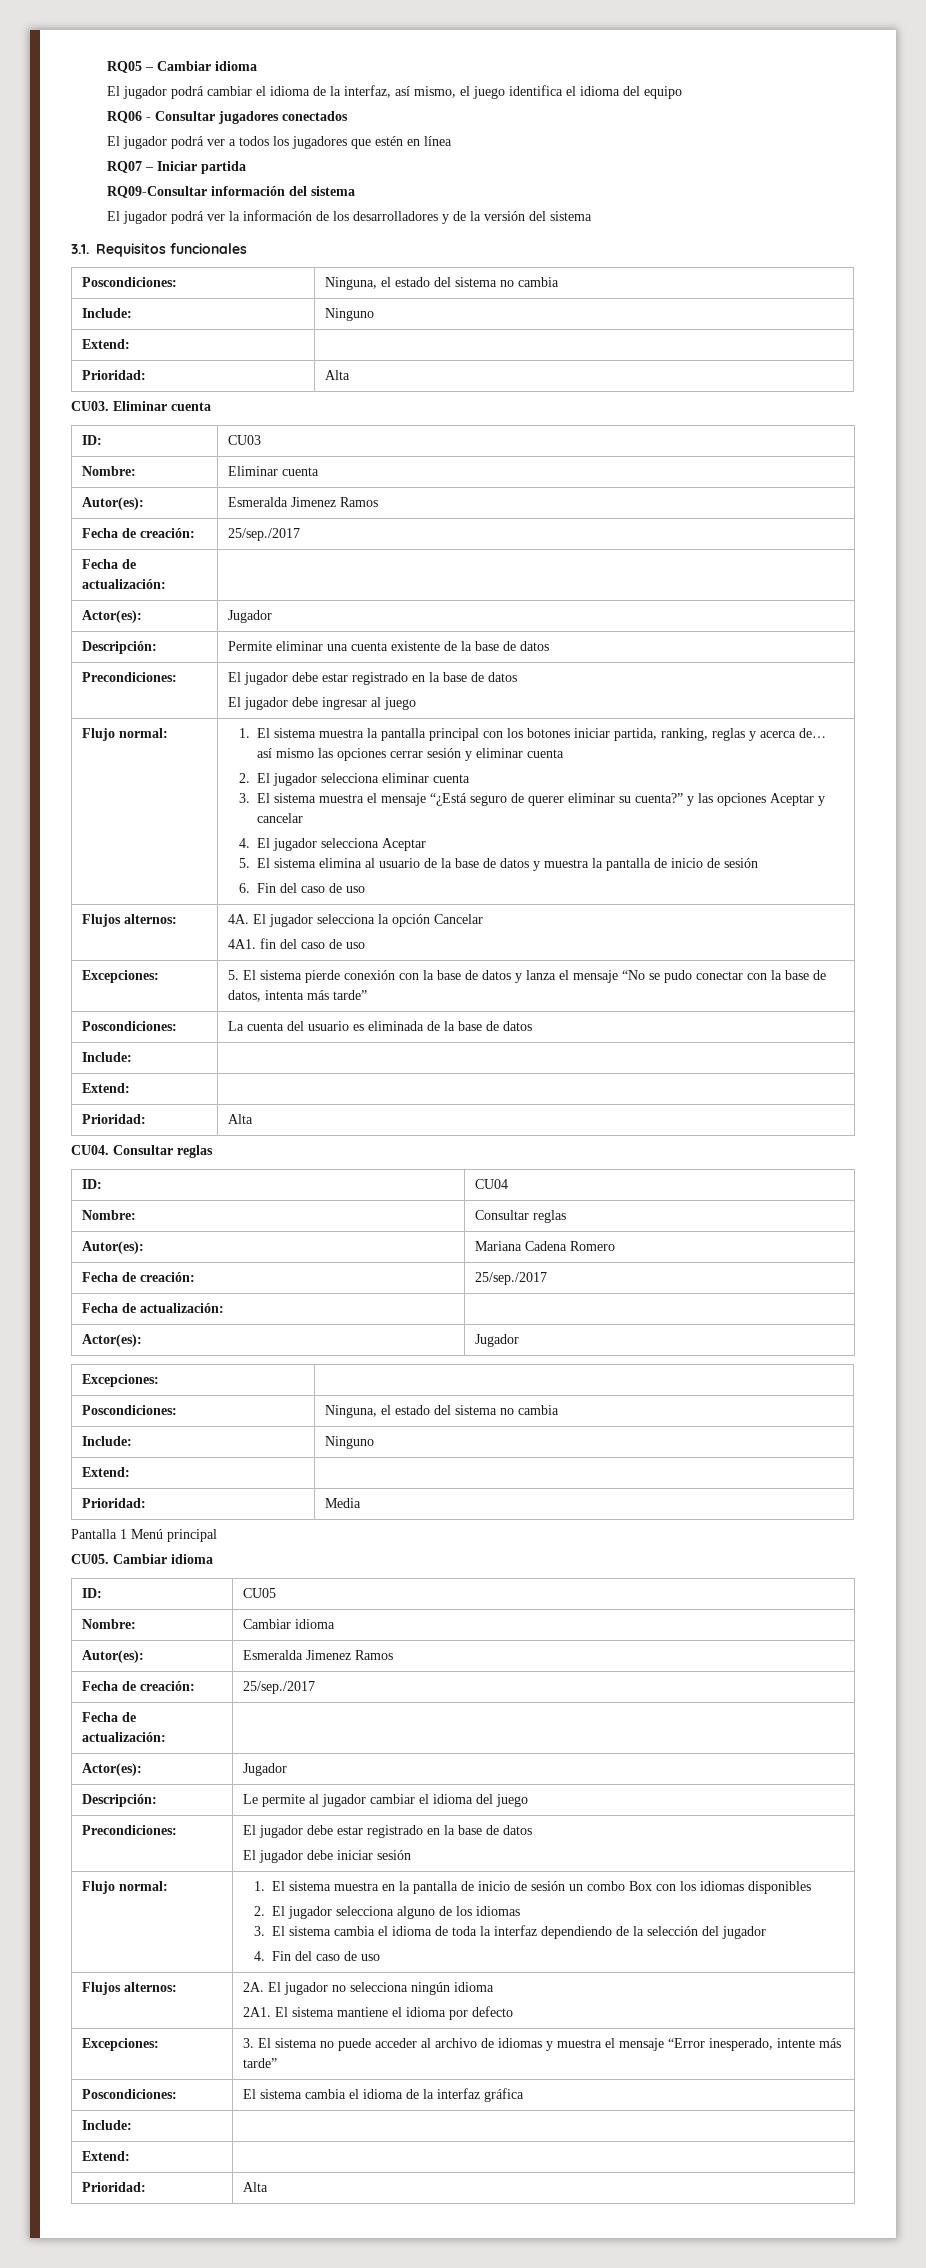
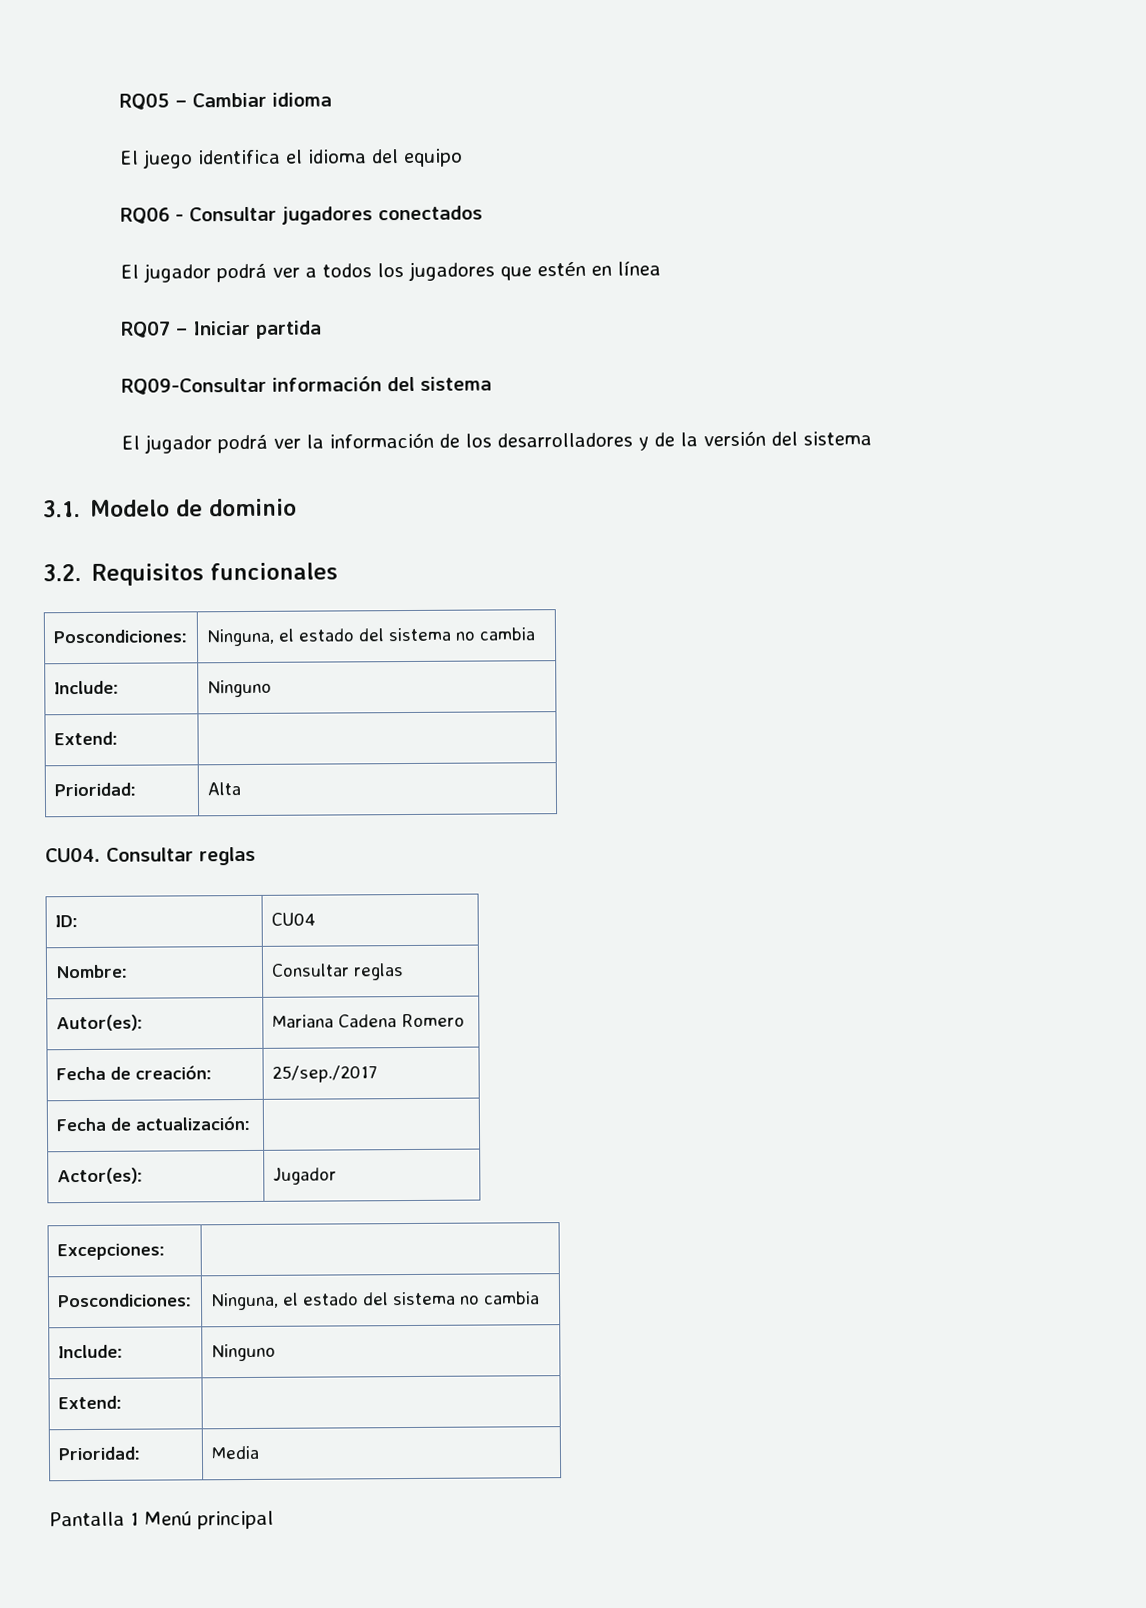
[123,85,471,99] jugador podrá cambiar el idioma de la interfaz, así mismo, el -> (139, 157) none
(89, 249) none -> [90,498,298,517] [43,563,82,582] Modelo de dominio // 3.2.
[71,401,211,411] [81,435,102,445] [227,435,261,445] [81,466,136,476] [227,466,319,476] [81,497,144,510] [227,497,378,507] [81,528,195,538] [227,528,300,541] [81,559,136,569] [81,579,166,589] [81,610,142,623] [227,610,272,623] [81,641,157,654] [227,641,549,651] [81,672,177,682] [227,672,517,685] [227,697,416,710] [81,728,168,741] [238,728,826,741] [256,748,564,761] [238,773,470,786] [238,793,825,806] [256,813,303,823] [238,838,426,851] [238,858,758,871] [238,883,365,893] [81,914,177,927] [227,914,483,927] [227,938,365,949] [81,970,159,983] [227,970,826,983] [227,990,367,1002] [81,1021,177,1031] [227,1021,532,1031] [81,1052,132,1062] [81,1083,130,1093] [81,1114,146,1124] [227,1114,253,1124] // CU03. Eliminar cuenta // ID: | CU03 // Nombre: | Eliminar cuenta // Autor(es): | Esmeralda Jimenez Ramos // Fecha de creación: | 25/sep./2017 // Fecha de actualización: | // Actor(es): | Jugador // Descripción: | Permite eliminar una cuenta existente de la base de datos // Precondiciones: | El jugador debe estar registrado en la base de datos // El jugador debe ingresar al juego // Flujo normal: | 1. El sistema muestra la pantalla principal con los botones iniciar partida, ranking, reglas y acerca de… así mismo las opciones cerrar sesión y eliminar cuenta // 2. El jugador selecciona eliminar cuenta // 3. El sistema muestra el mensaje “¿Está seguro de querer eliminar su cuenta?” y las opciones Aceptar y cancelar // 4. El jugador selecciona Aceptar // 5. El sistema elimina al usuario de la base de datos y muestra la pantalla de inicio de sesión // 6. Fin del caso de uso // Flujos alternos: | 4A. El jugador selecciona la opción Cancelar // 4A1. fin del caso de uso // Excepciones: | 5. El sistema pierde conexión con la base de datos y lanza el mensaje “No se pudo conectar con la base de datos, intenta más tarde” // Poscondiciones: | La cuenta del usuario es eliminada de la base de datos // Include: | // Extend: | // Prioridad: | Alta -> (241, 789) none
[71,1554,213,1564] [81,1588,102,1598] [242,1588,276,1598] [81,1619,136,1629] [242,1619,335,1629] [81,1650,144,1663] [242,1650,393,1660] [81,1681,195,1691] [242,1681,315,1694] [81,1712,136,1722] [81,1732,166,1742] [81,1763,142,1776] [242,1763,287,1776] [81,1794,157,1807] [242,1794,528,1807] [81,1825,177,1835] [242,1825,532,1838] [242,1850,411,1863] [81,1881,168,1894] [253,1881,811,1894] [253,1906,520,1919] [253,1925,766,1939] [253,1951,380,1961] [81,1982,177,1995] [242,1982,494,1995] [242,2006,513,2020] [81,2038,159,2051] [242,2038,841,2051] [242,2058,277,2068] [81,2089,177,2099] [242,2088,524,2102] [81,2120,132,2130] [81,2151,130,2161] [81,2182,146,2192] [242,2182,268,2192] // CU05. Cambiar idioma // ID: | CU05 // Nombre: | Cambiar idioma // Autor(es): | Esmeralda Jimenez Ramos // Fecha de creación: | 25/sep./2017 // Fecha de actualización: | // Actor(es): | Jugador // Descripción: | Le permite al jugador cambiar el idioma del juego // Precondiciones: | El jugador debe estar registrado en la base de datos // El jugador debe iniciar sesión // Flujo normal: | 1. El sistema muestra en la pantalla de inicio de sesión un combo Box con los idiomas disponibles // 2. El jugador selecciona alguno de los idiomas // 3. El sistema cambia el idioma de toda la interfaz dependiendo de la selección del jugador // 4. Fin del caso de uso // Flujos alternos: | 2A. El jugador no selecciona ningún idioma // 2A1. El sistema mantiene el idioma por defecto // Excepciones: | 3. El sistema no puede acceder al archivo de idiomas y muestra el mensaje “Error inesperado, intente más tarde” // Poscondiciones: | El sistema cambia el idioma de la interfaz gráfica // Include: | // Extend: | // Prioridad: | Alta -> (274, 1520) none

